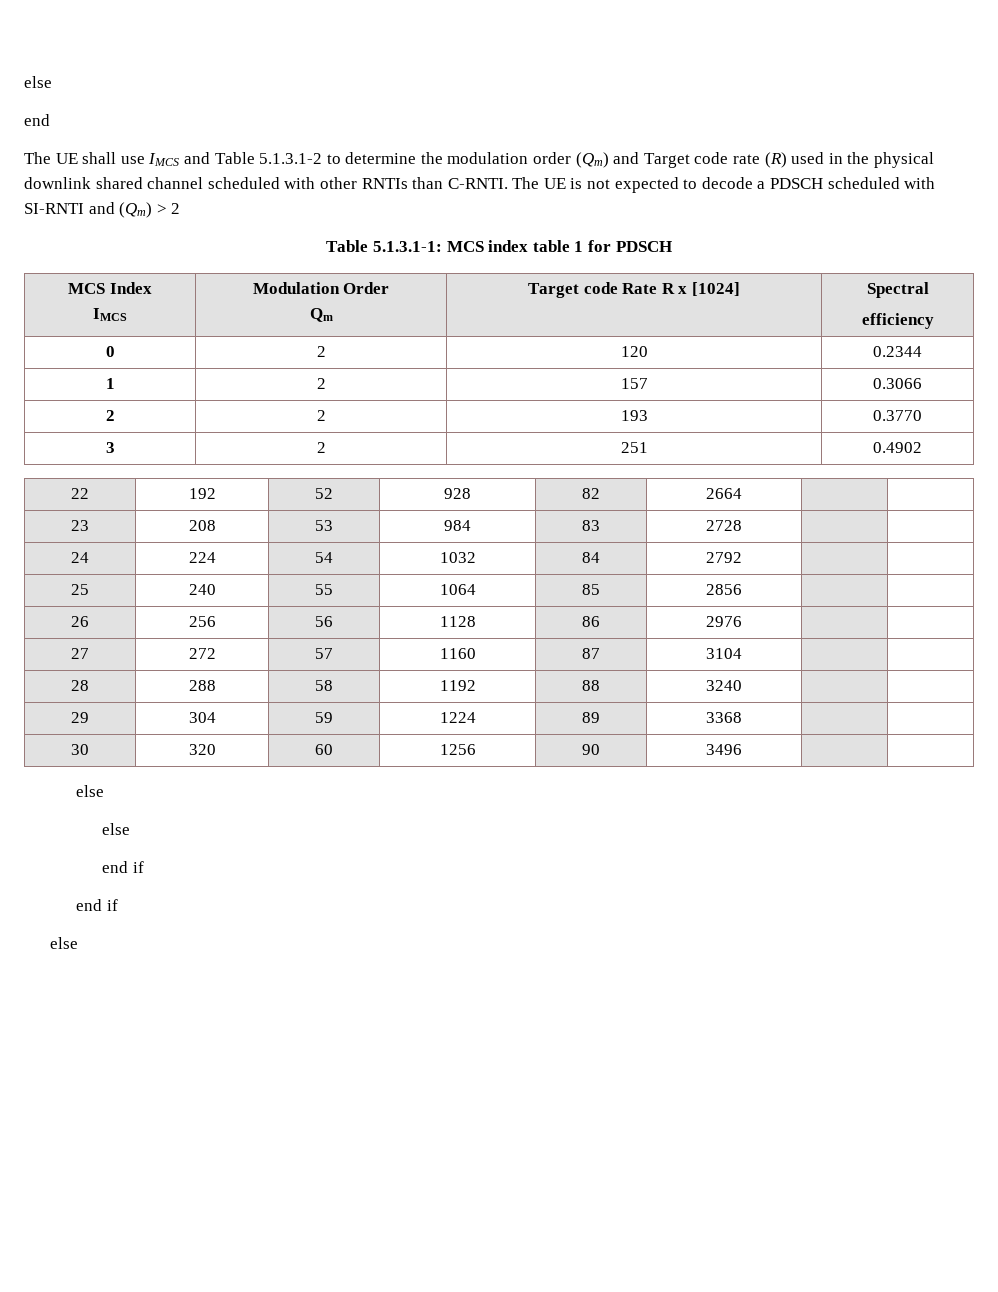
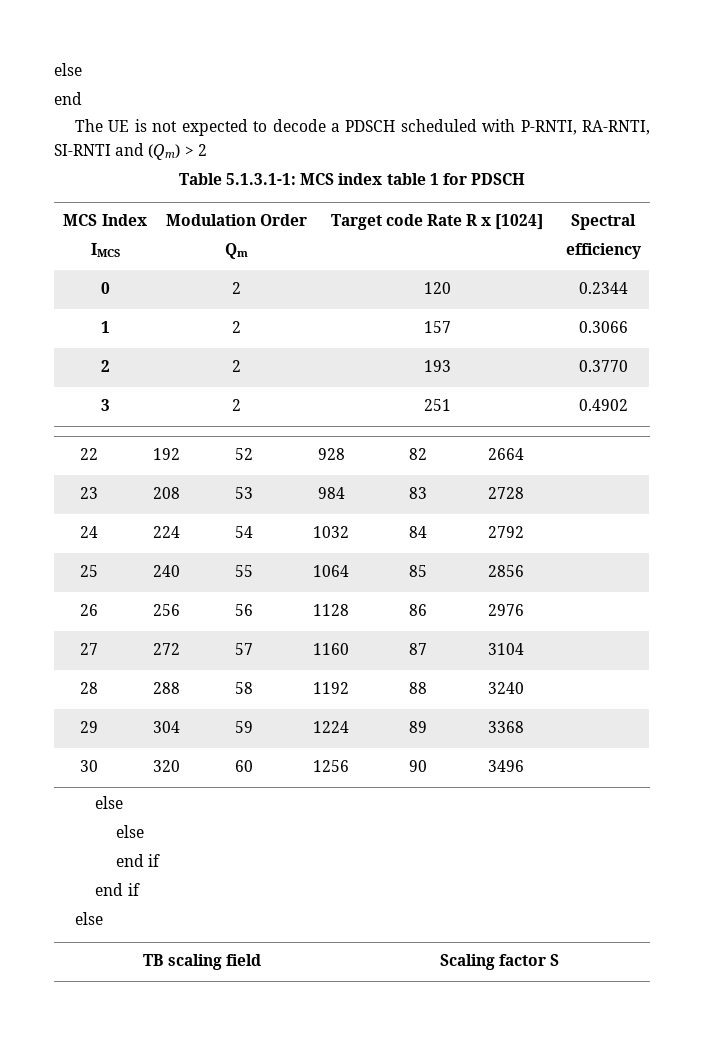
[82,152,934,168] [24,177,566,189] shall use IMCS and Table 5.1.3.1-2 to determine the modulation order (Qm) and Target code rate (R) used in the physical downlink shared channel scheduled with other RNTIs than C-RNTI. The UE -> (130, 126) none
(936, 183) none -> [520,120,650,135] P-RNTI, RA-RNTI,
(79, 943) none -> [143,954,261,970] [439,954,560,970] // TB scaling field | Scaling factor S

